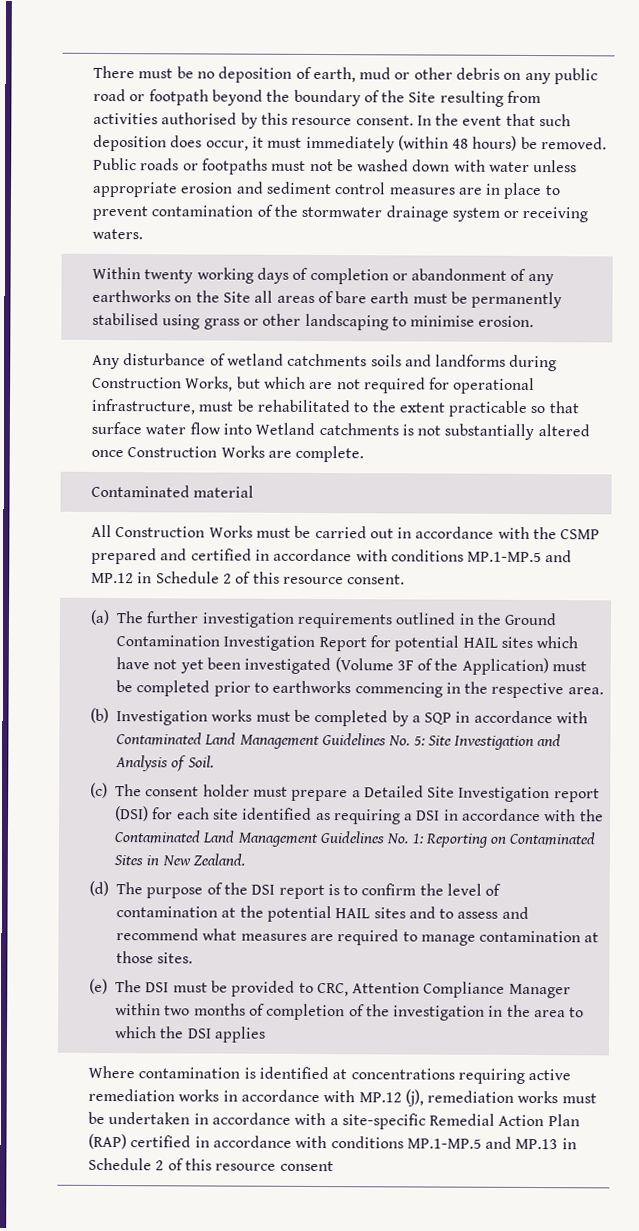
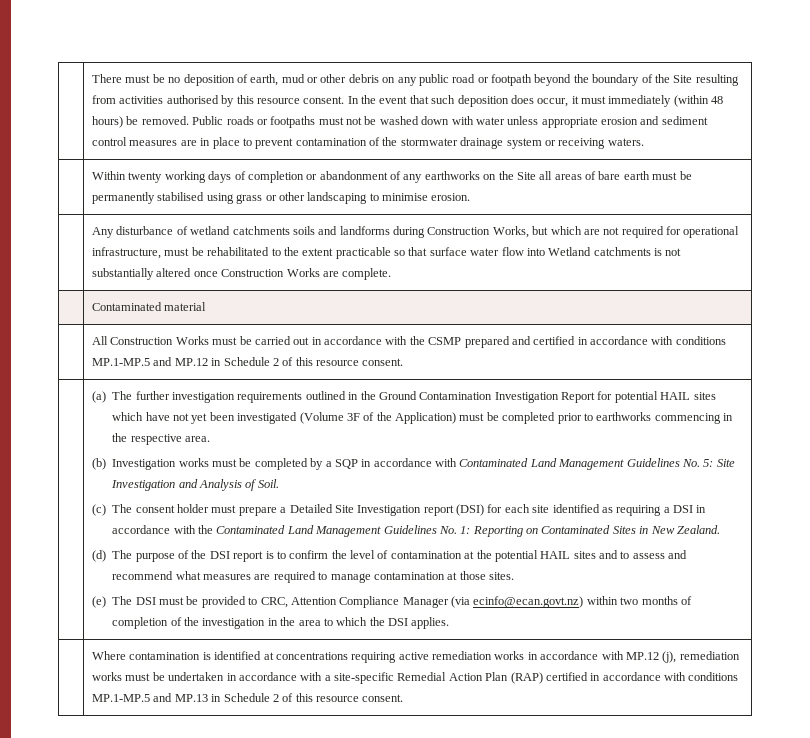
(571, 991) none -> [451,596,584,608] (via ecinfo@ecan.govt.nz)
[213,1026,266,1043] applies -> [411,617,450,629] applies.
[279,1160,334,1172] consent -> [362,694,404,702] consent.

